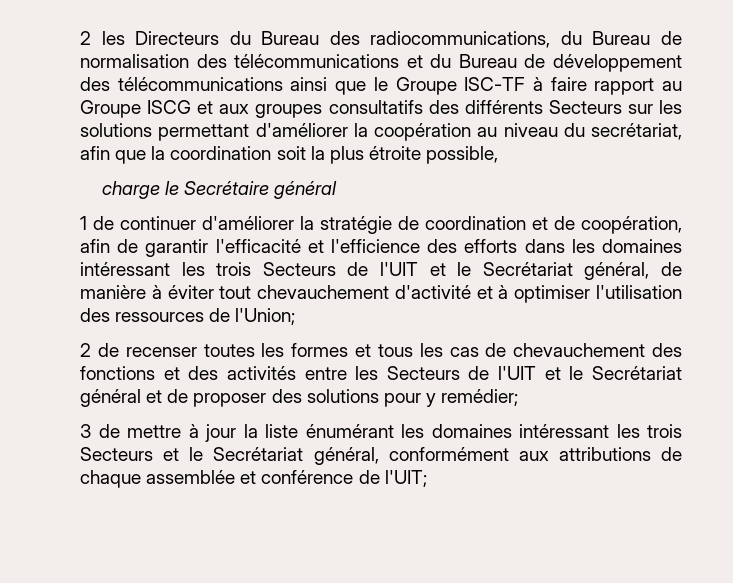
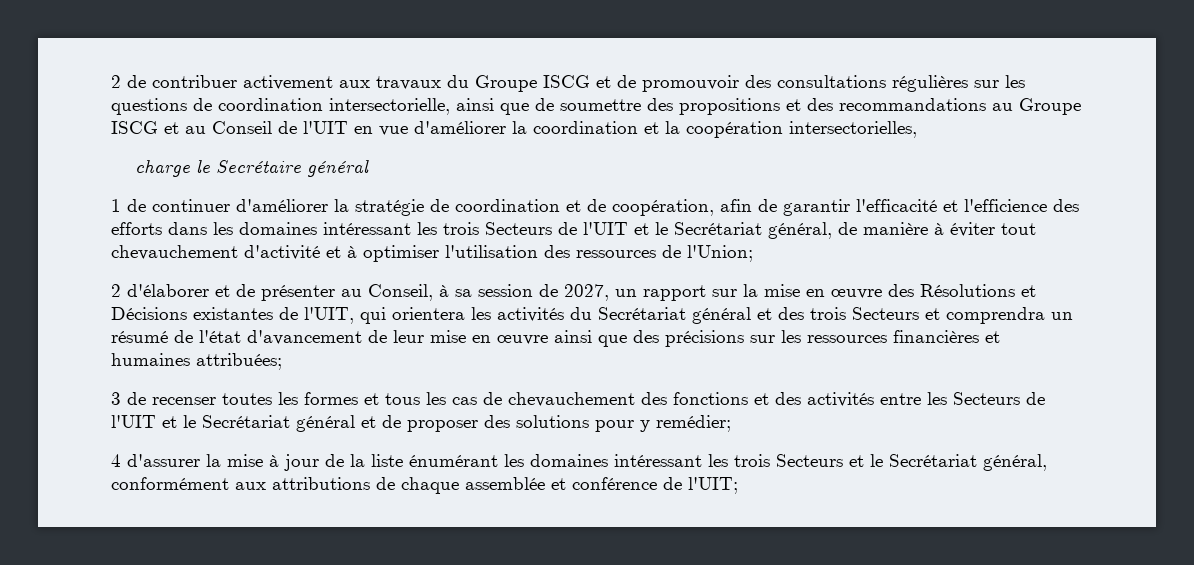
[80,31,682,48] [80,54,682,72] [80,77,682,95] [80,100,683,118] [80,123,682,141] [80,146,499,164] 2 les Directeurs du Bureau des radiocommunications, du Bureau de normalisation des télécommunications et du Bureau de développement des télécommunications ainsi que le Groupe ISC-TF à faire rapport au Groupe ISCG et aux groupes consultatifs des différents Secteurs sur les solutions permettant d'améliorer la coopération au niveau du secrétariat, afin que la coordination soit la plus étroite possible, -> [111,75,1025,92] [111,98,1081,115] [111,121,917,138] 2 de contribuer activement aux travaux du Groupe ISCG et de promouvoir des consultations régulières sur les questions de coordination intersectorielle, ainsi que de soumettre des propositions et des recommandations au Groupe ISCG et au Conseil de l'UIT en vue d'améliorer la coordination et la coopération intersectorielles,
(91, 350) none -> [127,284,1036,301] [111,307,1073,324] [111,330,1000,347] [111,353,282,370] [111,392,121,405] d'élaborer et de présenter au Conseil, à sa session de 2027, un rapport sur la mise en œuvre des Résolutions et Décisions existantes de l'UIT, qui orientera les activités du Secrétariat général et des trois Secteurs et comprendra un résumé de l'état d'avancement de leur mise en œuvre ainsi que des précisions sur les ressources financières et humaines attribuées; // 3
[80,424,181,438] 3 de mettre -> [111,454,263,467] 4 d'assurer la mise
(236, 433) none -> [325,454,344,467] de

